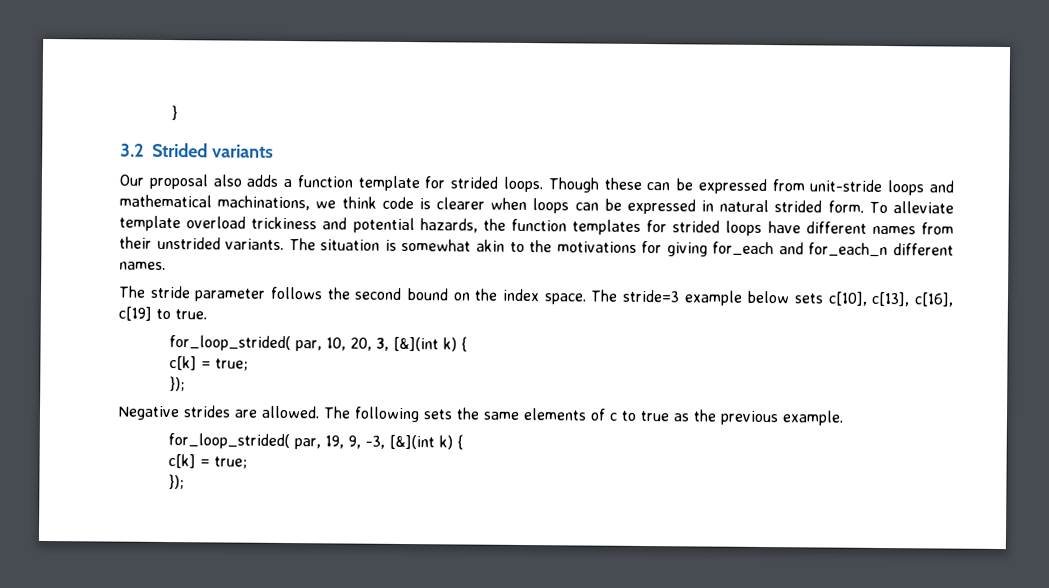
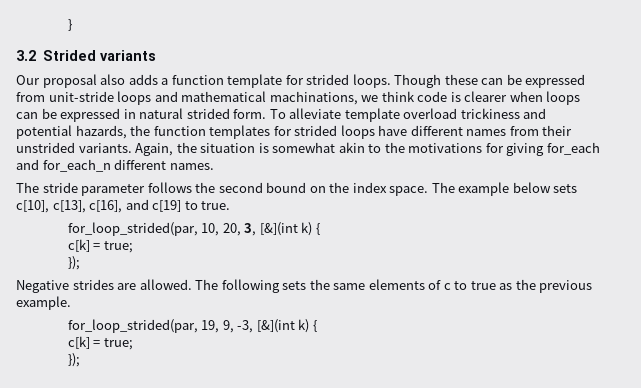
[288,238,316,251] The -> [135,142,197,156] Again, the
[622,289,681,303] stride=3 -> (455, 187) none
(954, 299) none -> [125,199,149,210] and
[168,335,322,352] for_loop_strided( par, -> [67,222,198,236] for_loop_strided(par,
[167,433,321,450] for_loop_strided( par, -> [67,319,198,333] for_loop_strided(par,

